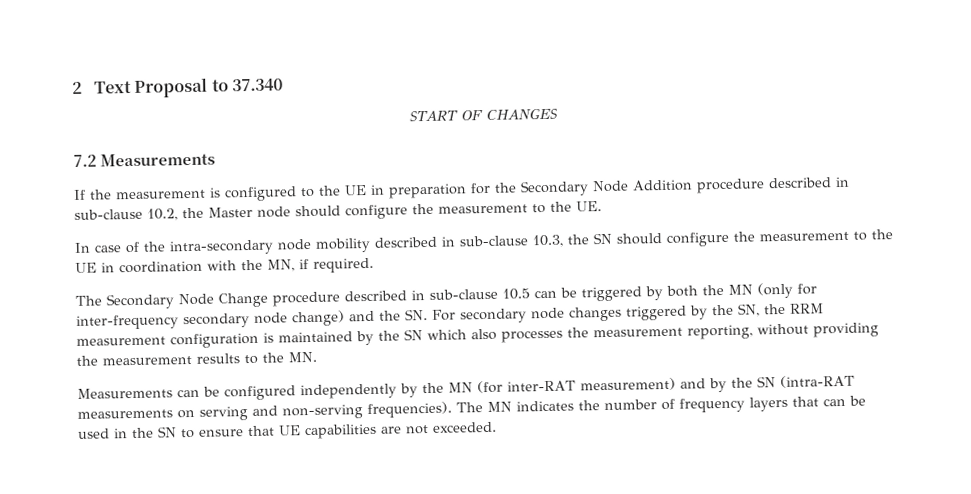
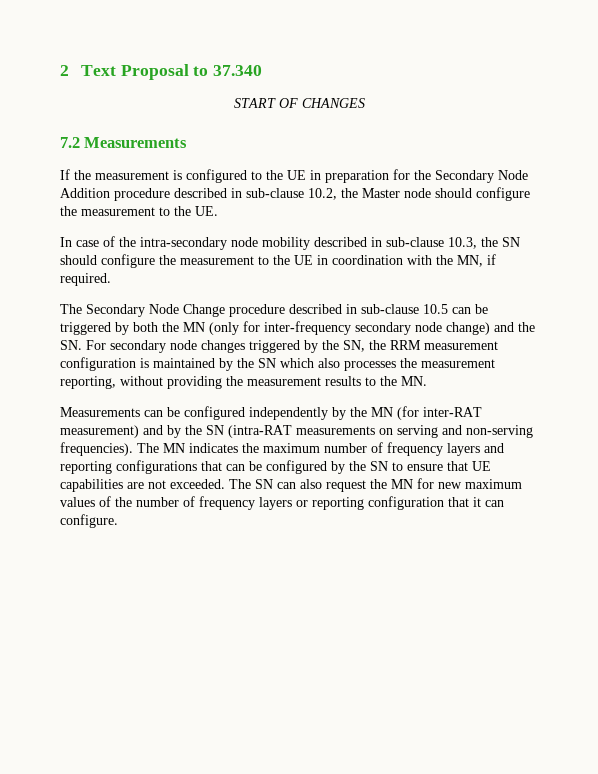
[604,396,788,413] number of frequency layers -> [263,442,504,456] [60,460,197,474] maximum number of frequency layers and reporting configurations
[78,428,128,439] used in -> [266,460,345,474] configured by
(497, 427) none -> [229,478,522,492] [60,496,504,510] [60,514,118,528] The SN can also request the MN for new maximum values of the number of frequency layers or reporting configuration that it can configure.

